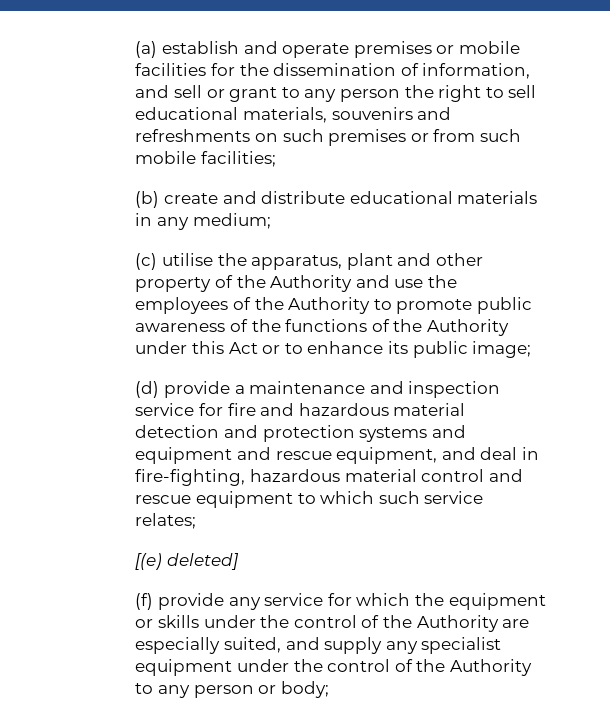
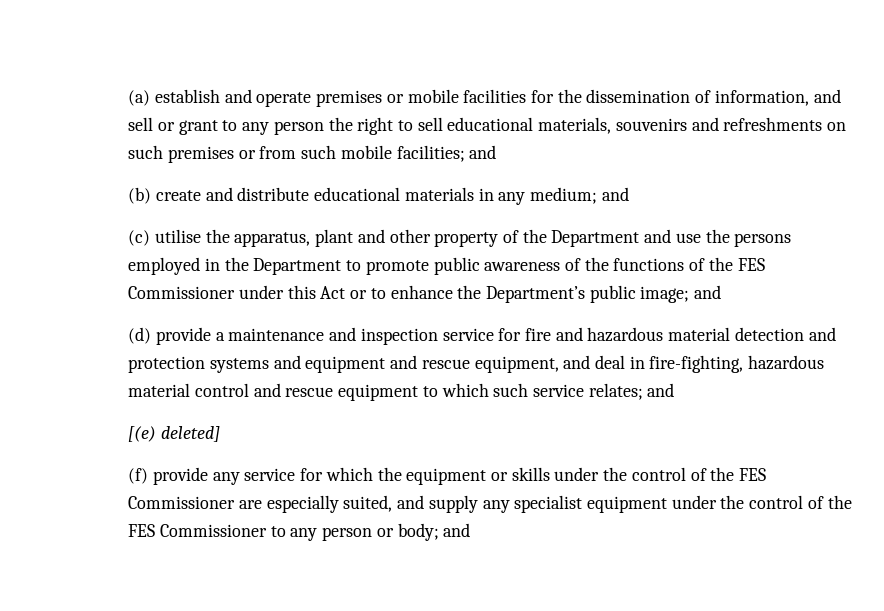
(277, 159) none -> [469,145,497,159] and
(271, 221) none -> [601,187,629,201] and
[270,275,353,292] Authority -> [551,230,640,247] Department
[135,297,371,314] employees of the Authority -> [734,233,792,247] [128,257,342,275] persons employed in the Department
[427,319,510,336] Authority -> [737,258,765,271] [128,286,236,299] FES Commissioner
[388,341,409,354] its -> [457,285,586,303] the Department’s
(532, 349) none -> [694,285,722,299] and
(197, 521) none -> [647,383,675,397] and
[416,615,499,632] Authority -> [739,468,767,481] [128,496,236,509] FES Commissioner
[450,659,533,676] Authority -> [128,524,267,537] FES Commissioner
(329, 689) none -> [443,523,471,537] and

